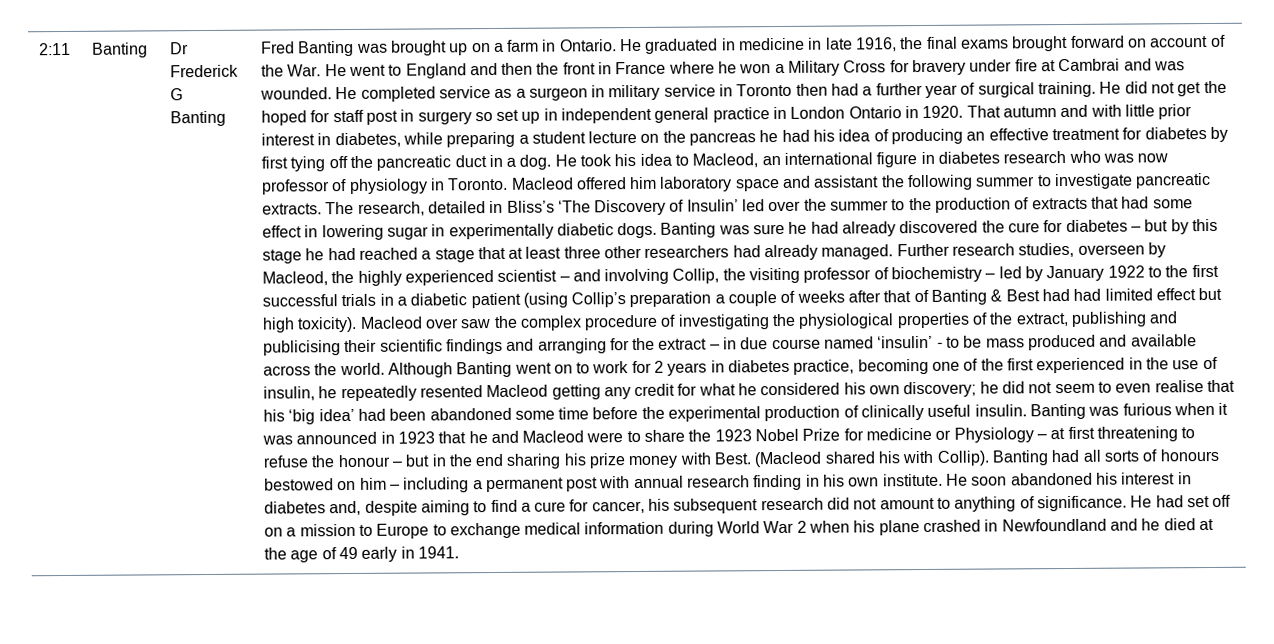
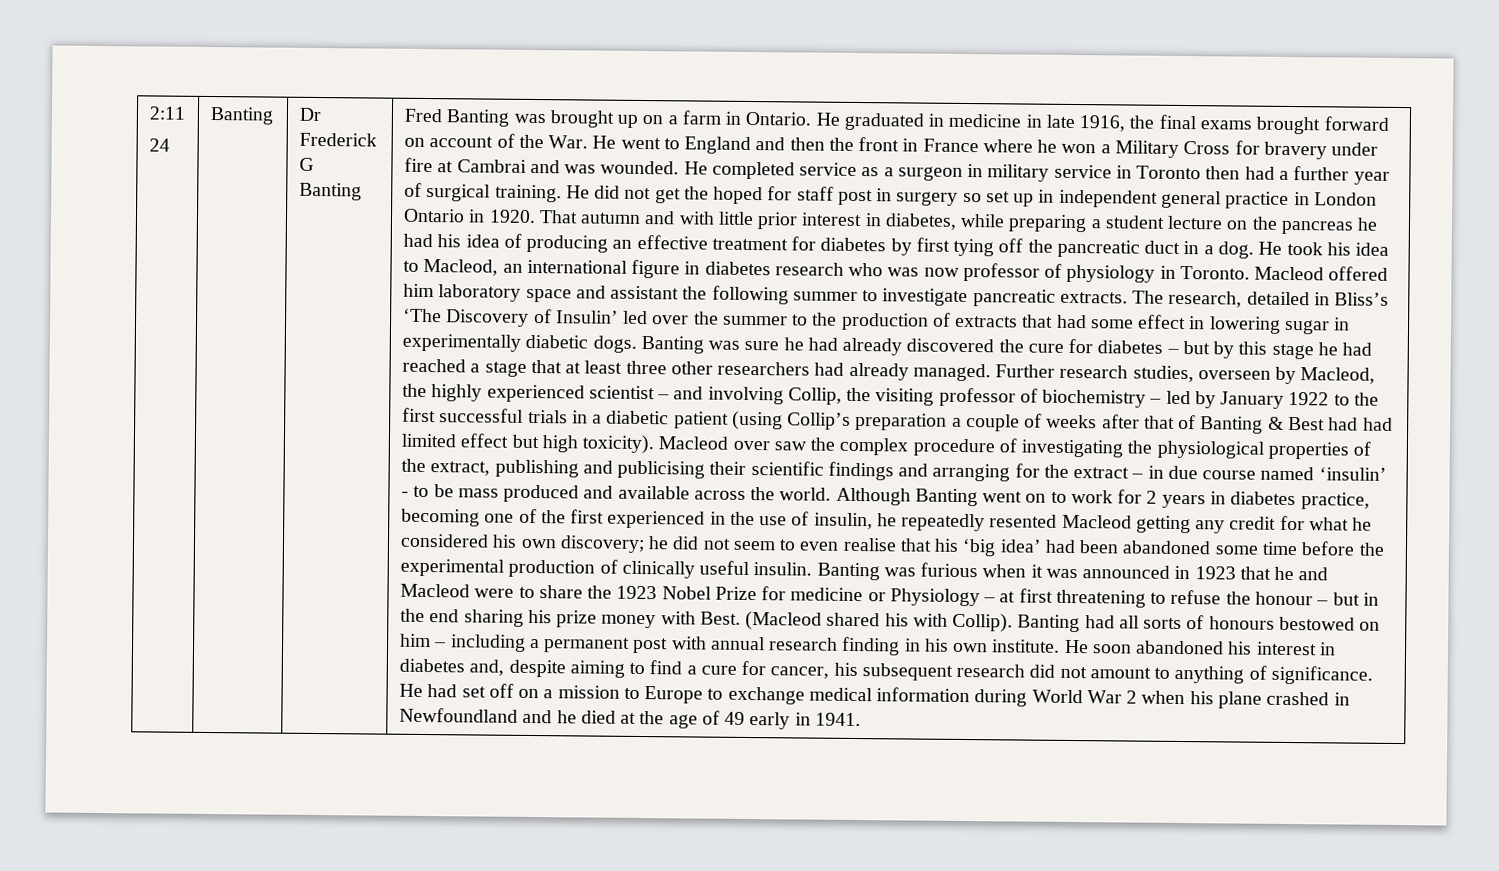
(71, 49) none -> [148,138,170,152] // 24

